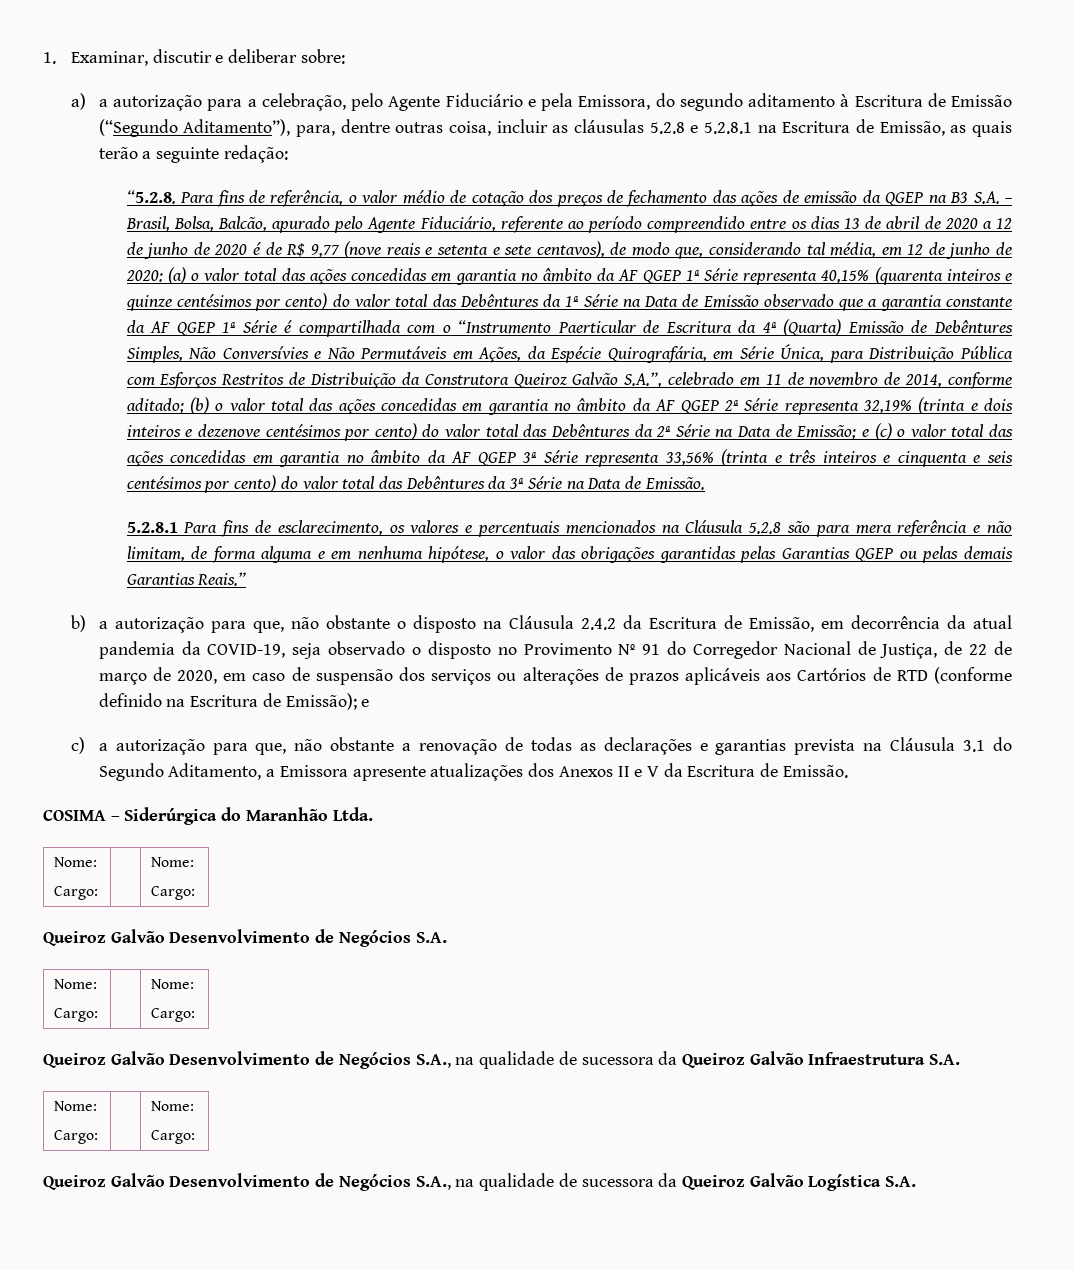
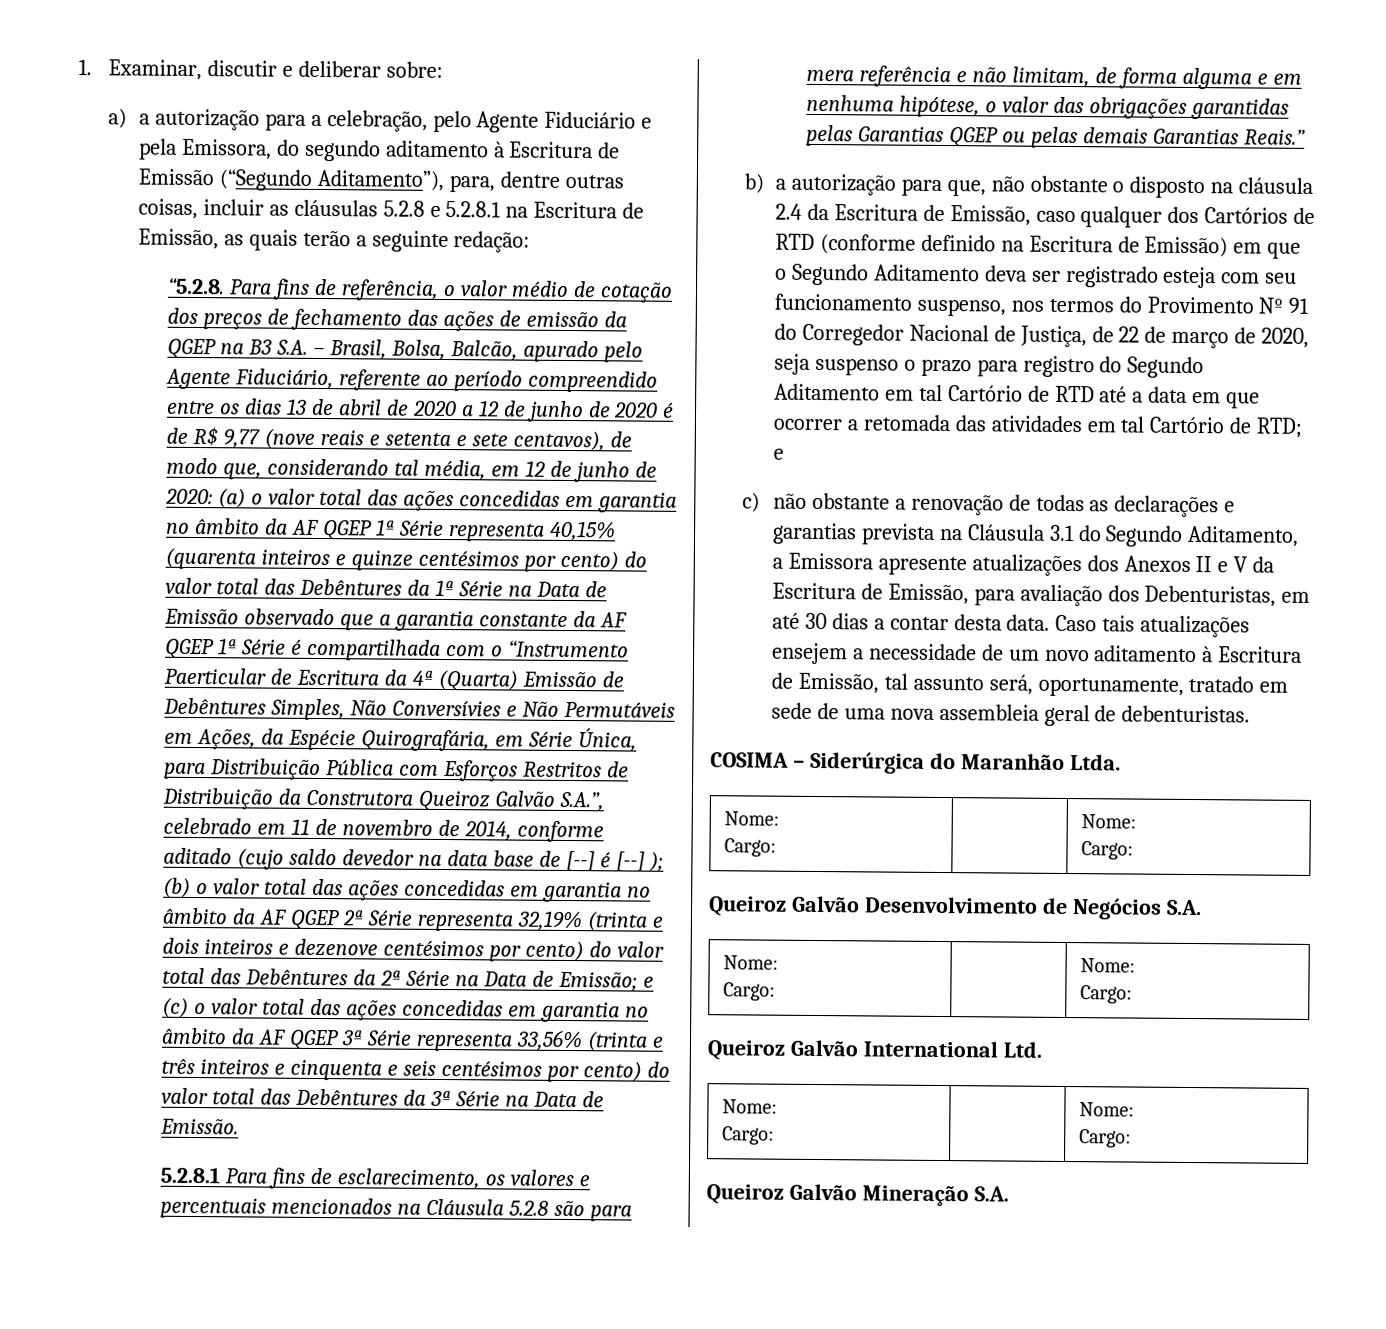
[449,121,492,136] coisa, -> [137,198,198,220] coisas,
[126,398,184,414] aditado; -> [163,847,664,872] aditado (cujo saldo devedor na data base de [--] é [--] );
[508,615,1013,632] [98,641,517,659] Cláusula 2.4.2 da Escritura de Emissão, em decorrência da atual pandemia da COVID-19, seja observado o disposto no -> [1238,177,1314,194] [774,203,1316,228] [774,233,1302,259] [774,263,1298,289] [773,293,1142,317] cláusula 2.4 da Escritura de Emissão, caso qualquer dos Cartórios de RTD (conforme definido na Escritura de Emissão) em que o Segundo Aditamento deva ser registrado esteja com seu funcionamento suspenso, nos termos do
[223,667,1012,685] [98,693,370,710] [70,737,287,755] em caso de suspensão dos serviços ou alterações de prazos aplicáveis aos Cartórios de RTD (conforme definido na Escritura de Emissão); e // c) a autorização para que, -> [773,353,1205,379] [773,383,1261,409] [772,414,1303,438] [772,448,784,460] [742,492,761,513] seja suspenso o prazo para registro do Segundo Aditamento em tal Cartório de RTD até a data em que ocorrer a retomada das atividades em tal Cartório de RTD; e // c)
[782,765,848,778] Emissão. -> [887,583,1311,607] [771,612,1251,638] [771,642,1303,665] [770,672,1289,697] [770,702,1251,727] Emissão, para avaliação dos Debenturistas, em até 30 dias a contar desta data. Caso tais atualizações ensejem a necessidade de um novo aditamento à Escritura de Emissão, tal assunto será, oportunamente, tratado em sede de uma nova assembleia geral de debenturistas.
[169,1051,961,1069] [54,1101,98,1111] [54,1130,99,1144] [151,1101,195,1111] [151,1130,196,1144] [43,1173,882,1191] Desenvolvimento de Negócios S.A., na qualidade de sucessora da Queiroz Galvão Infraestrutura S.A. // Nome: // Cargo: | | Nome: // Cargo: // Queiroz Galvão Desenvolvimento de Negócios S.A., na qualidade de sucessora da Queiroz Galvão Logística -> [862,1040,1042,1058] [721,1099,777,1114] [721,1126,774,1145] [1078,1102,1134,1117] [1078,1129,1131,1148] [706,1183,969,1207] International Ltd. // Nome: // Cargo: | | Nome: // Cargo: // Queiroz Galvão Mineração

